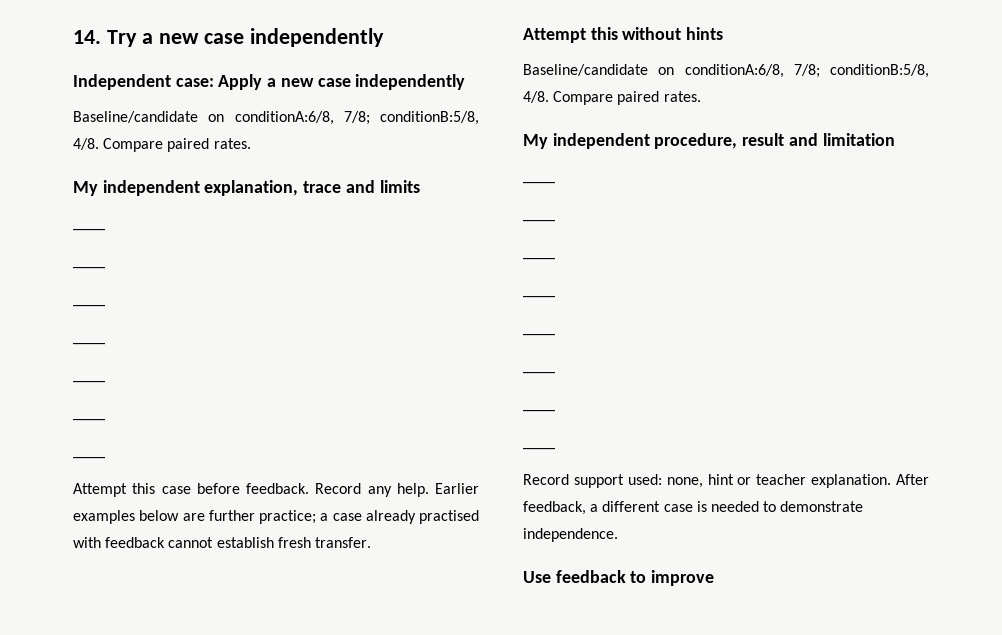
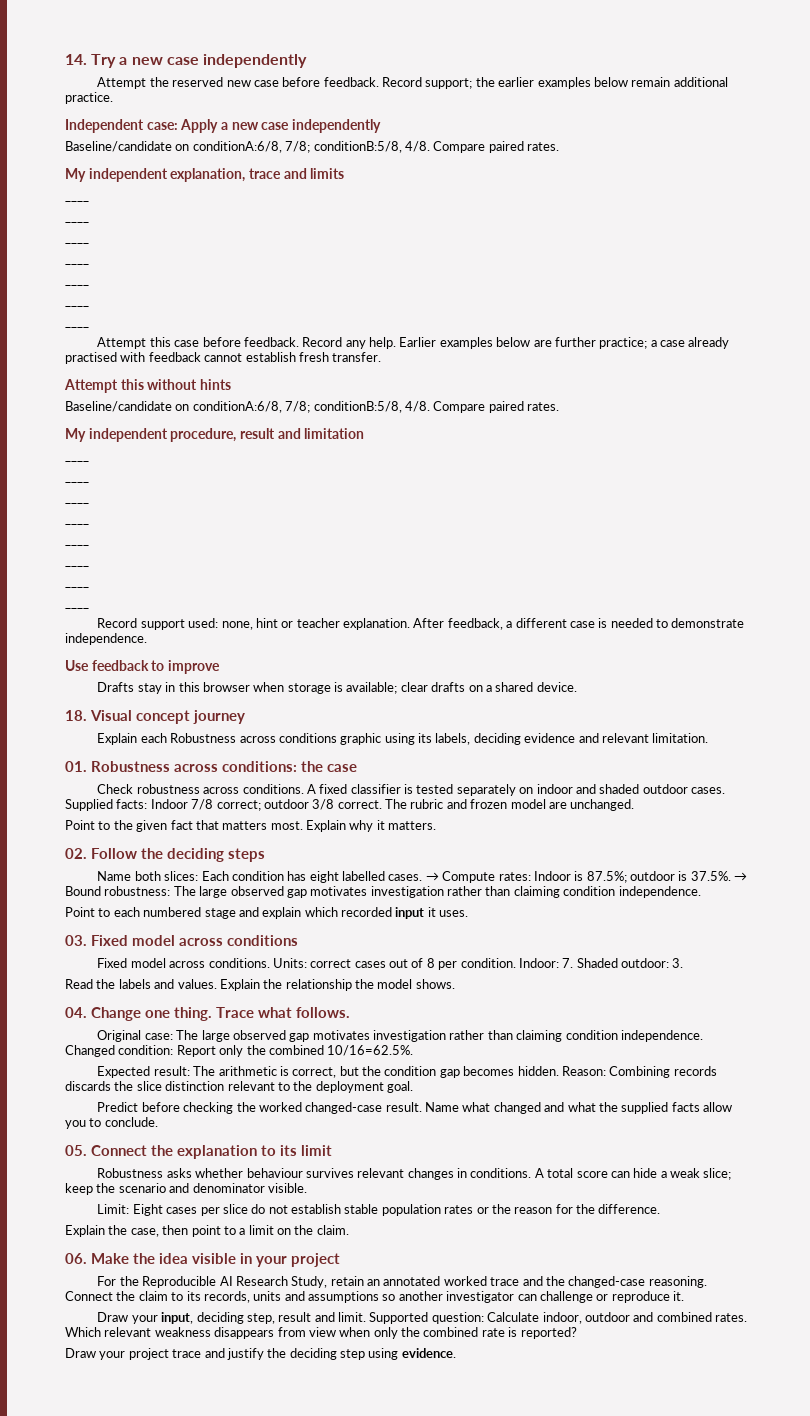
(384, 37) none -> [97,77,728,89] [65,92,113,104] // Attempt the reserved new case before feedback. Record support; the earlier examples below remain additional practice.
(715, 578) none -> [97,682,577,694] [65,710,245,724] [97,733,709,745] [65,761,357,772] [97,784,726,796] [65,799,635,811] [65,820,437,832] [65,848,265,862] [97,871,748,883] [65,886,701,898] [65,907,469,919] [65,935,298,946] [97,958,684,970] [65,979,455,991] [65,1007,350,1021] [97,1030,703,1042] [65,1045,414,1057] [97,1066,717,1078] [65,1081,413,1093] [97,1102,733,1114] [65,1117,158,1129] [65,1145,332,1159] [97,1168,732,1180] [65,1183,307,1195] [97,1204,661,1216] [65,1225,349,1237] [65,1253,340,1267] [97,1276,707,1288] [65,1291,684,1303] [97,1312,748,1324] [65,1327,577,1339] [65,1348,456,1360] // Drafts stay in this browser when storage is available; clear drafts on a shared device. // 18. Visual concept journey // Explain each Robustness across conditions graphic using its labels, deciding evidence and relevant limitation. // 01. Robustness across conditions: the case // Check robustness across conditions. A fixed classifier is tested separately on indoor and shaded outdoor cases. Supplied facts: Indoor 7/8 correct; outdoor 3/8 correct. The rubric and frozen model are unchanged. // Point to the given fact that matters most. Explain why it matters. // 02. Follow the deciding steps // Name both slices: Each condition has eight labelled cases. → Compute rates: Indoor is 87.5%; outdoor is 37.5%. → Bound robustness: The large observed gap motivates investigation rather than claiming condition independence. // Point to each numbered stage and explain which recorded input it uses. // 03. Fixed model across conditions // Fixed model across conditions. Units: correct cases out of 8 per condition. Indoor: 7. Shaded outdoor: 3. // Read the labels and values. Explain the relationship the model shows. // 04. Change one thing. Trace what follows. // Original case: The large observed gap motivates investigation rather than claiming condition independence. Changed condition: Report only the combined 10/16=62.5%. // Expected result: The arithmetic is correct, but the condition gap becomes hidden. Reason: Combining records discards the slice distinction relevant to the deployment goal. // Predict before checking the worked changed-case result. Name what changed and what the supplied facts allow you to conclude. // 05. Connect the explanation to its limit // Robustness asks whether behaviour survives relevant changes in conditions. A total score can hide a weak slice; keep the scenario and denominator visible. // Limit: Eight cases per slice do not establish stable population rates or the reason for the difference. // Explain the case, then point to a limit on the claim. // 06. Make the idea visible in your project // For the Reproducible AI Research Study, retain an annotated worked trace and the changed-case reasoning. Connect the claim to its records, units and assumptions so another investigator can challenge or reproduce it. // Draw your input, deciding step, result and limit. Supported question: Calculate indoor, outdoor and combined rates. Which relevant weakness disappears from view when only the combined rate is reported? // Draw your project trace and justify the deciding step using evidence.

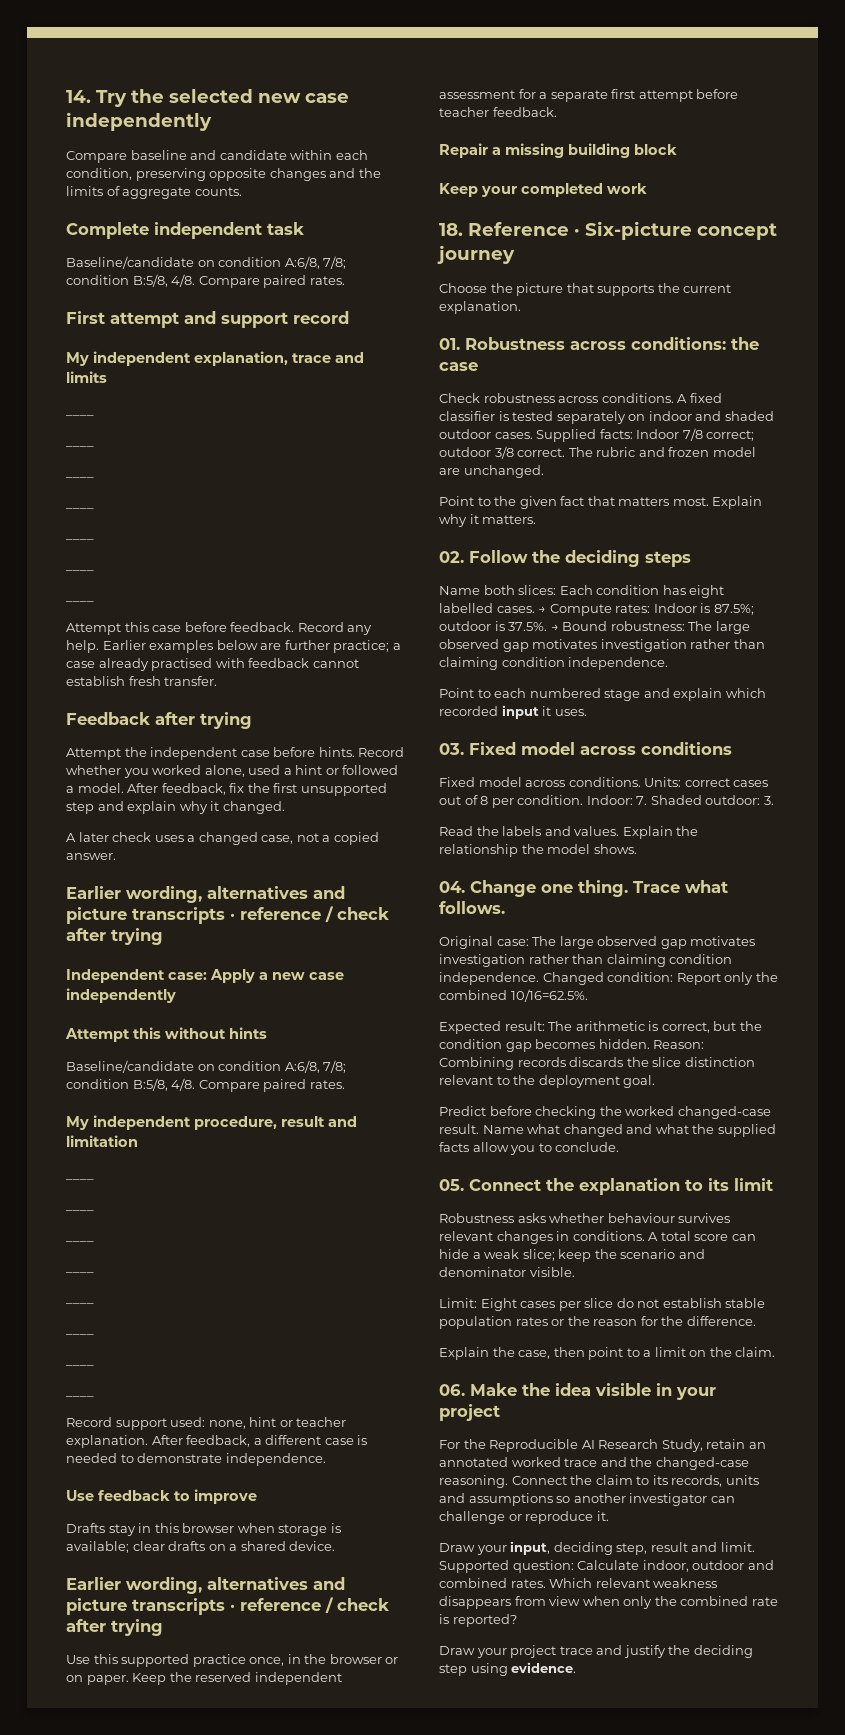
[119,54,307,68] [97,77,728,89] [65,92,113,104] [65,119,381,133] [65,141,559,153] a new case independently // Attempt the reserved new case before feedback. Record support; the earlier examples below remain additional practice. // Independent case: Apply a new case independently // Baseline/candidate on conditionA:6/8, 7/8; conditionB:5/8, 4/8. Compare paired rates. -> [131,89,349,103] [66,112,212,131] [66,150,368,163] [66,168,381,181] [66,186,242,199] [66,222,304,239] [66,256,347,269] [66,274,345,288] [66,311,349,328] the selected new case independently // Compare baseline and candidate within each condition, preserving opposite changes and the limits of aggregate counts. // Complete independent task // Baseline/candidate on condition A:6/8, 7/8; condition B:5/8, 4/8. Compare paired rates. // First attempt and support record
(382, 357) none -> [66,712,252,729] [66,747,405,760] [66,765,399,778] [66,783,387,796] [66,801,285,814] [66,832,379,845] [66,853,116,860] [66,886,345,903] [66,906,389,924] [66,928,163,945] [66,969,344,983] [66,988,176,1003] // Feedback after trying // Attempt the independent case before hints. Record whether you worked alone, used a hint or followed a model. After feedback, fix the first unsupported step and explain why it changed. // A later check uses a changed case, not a copied answer. // Earlier wording, alternatives and picture transcripts · reference / check after trying // Independent case: Apply a new case independently
[192,401,402,413] conditionA:6/8, 7/8; conditionB:5/8, -> [218,1060,347,1073] [66,1078,168,1091] condition A:6/8, 7/8; condition B:5/8,
[65,710,245,724] [97,733,709,745] 18. Visual concept journey // Explain each Robustness across conditions graphic using its labels, deciding evidence and relevant limitation. -> [66,1577,345,1594] [66,1597,389,1615] [66,1619,163,1636] [66,1654,399,1667] [66,1672,342,1685] [439,89,739,102] [439,107,557,117] [439,143,677,158] [439,183,647,197] [439,221,777,240] [437,245,515,264] [439,283,732,296] [439,301,521,314] Earlier wording, alternatives and picture transcripts · reference / check after trying // Use this supported practice once, in the browser or on paper. Keep the reserved independent assessment for a separate first attempt before teacher feedback. // Repair a missing building block // Keep your completed work // 18. Reference · Six-picture concept journey // Choose the picture that supports the current explanation.

